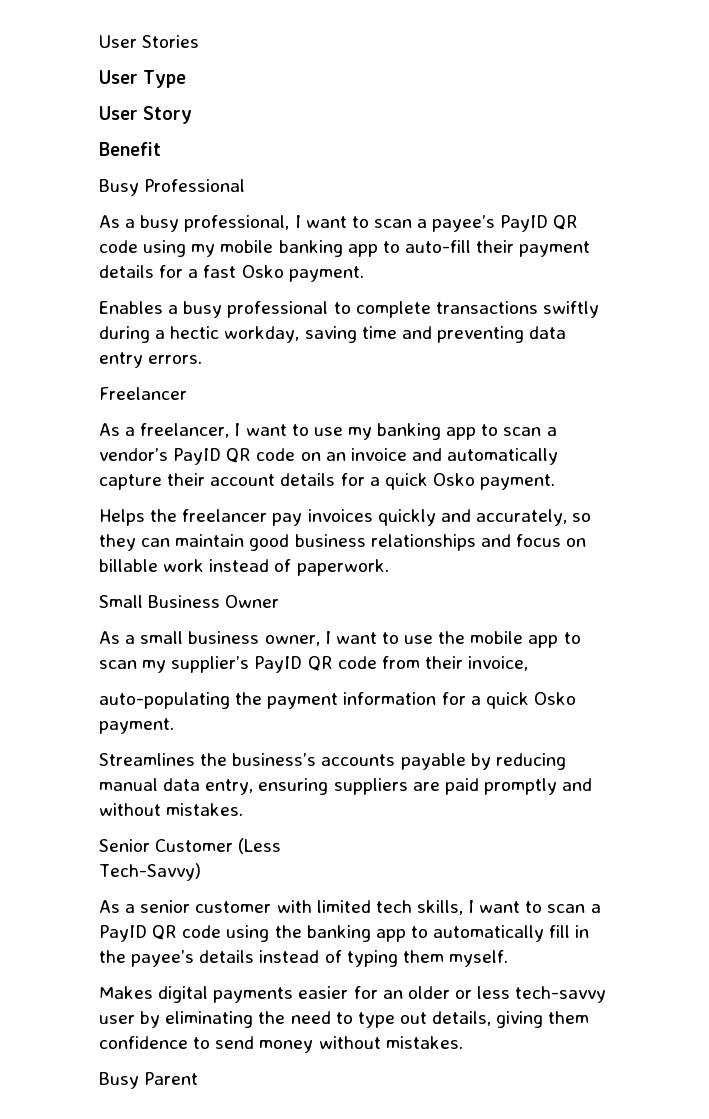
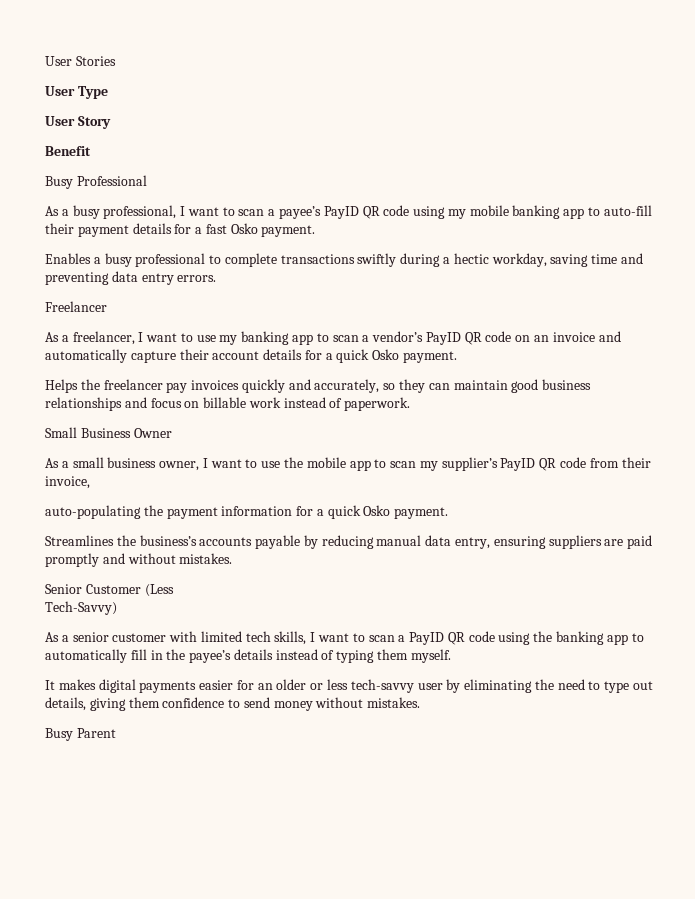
[99,986,153,999] Makes -> [45,679,96,690] It makes

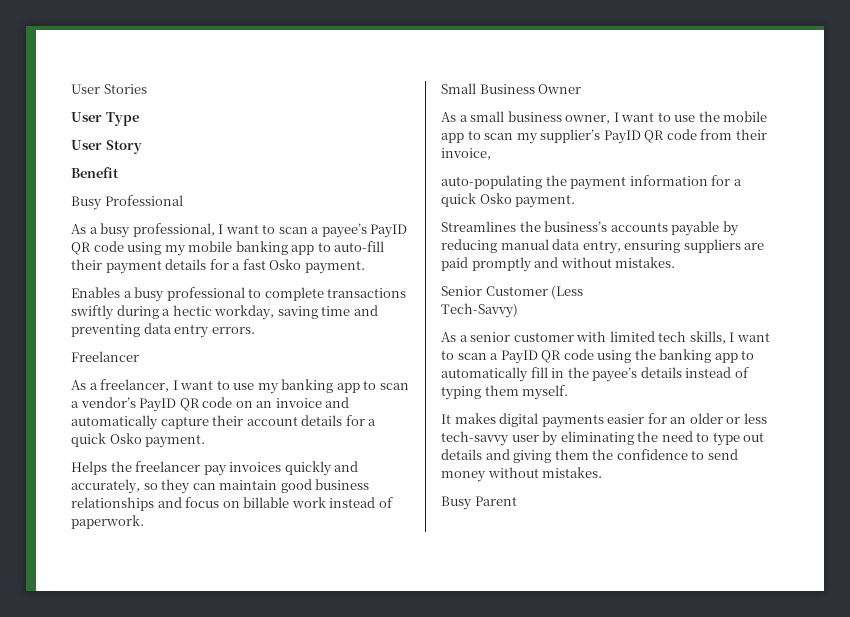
[45,697,86,711] details, -> [441,449,510,460] details and
(160, 702) none -> [592,449,614,460] the

